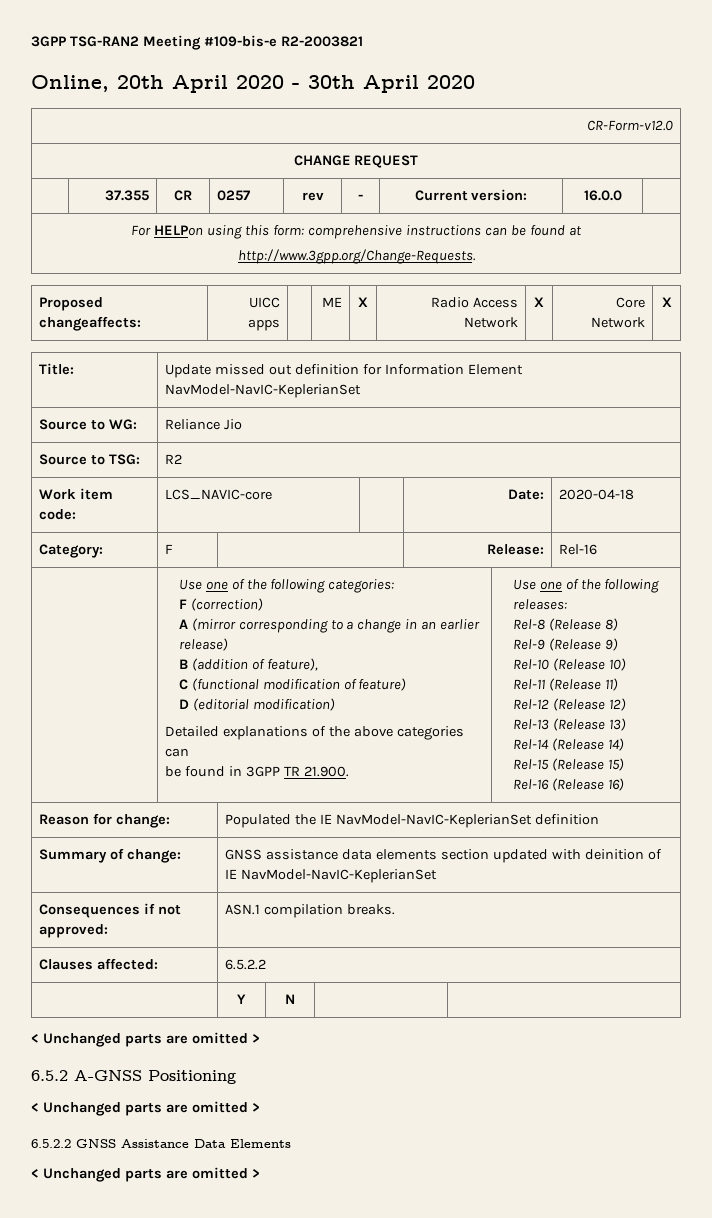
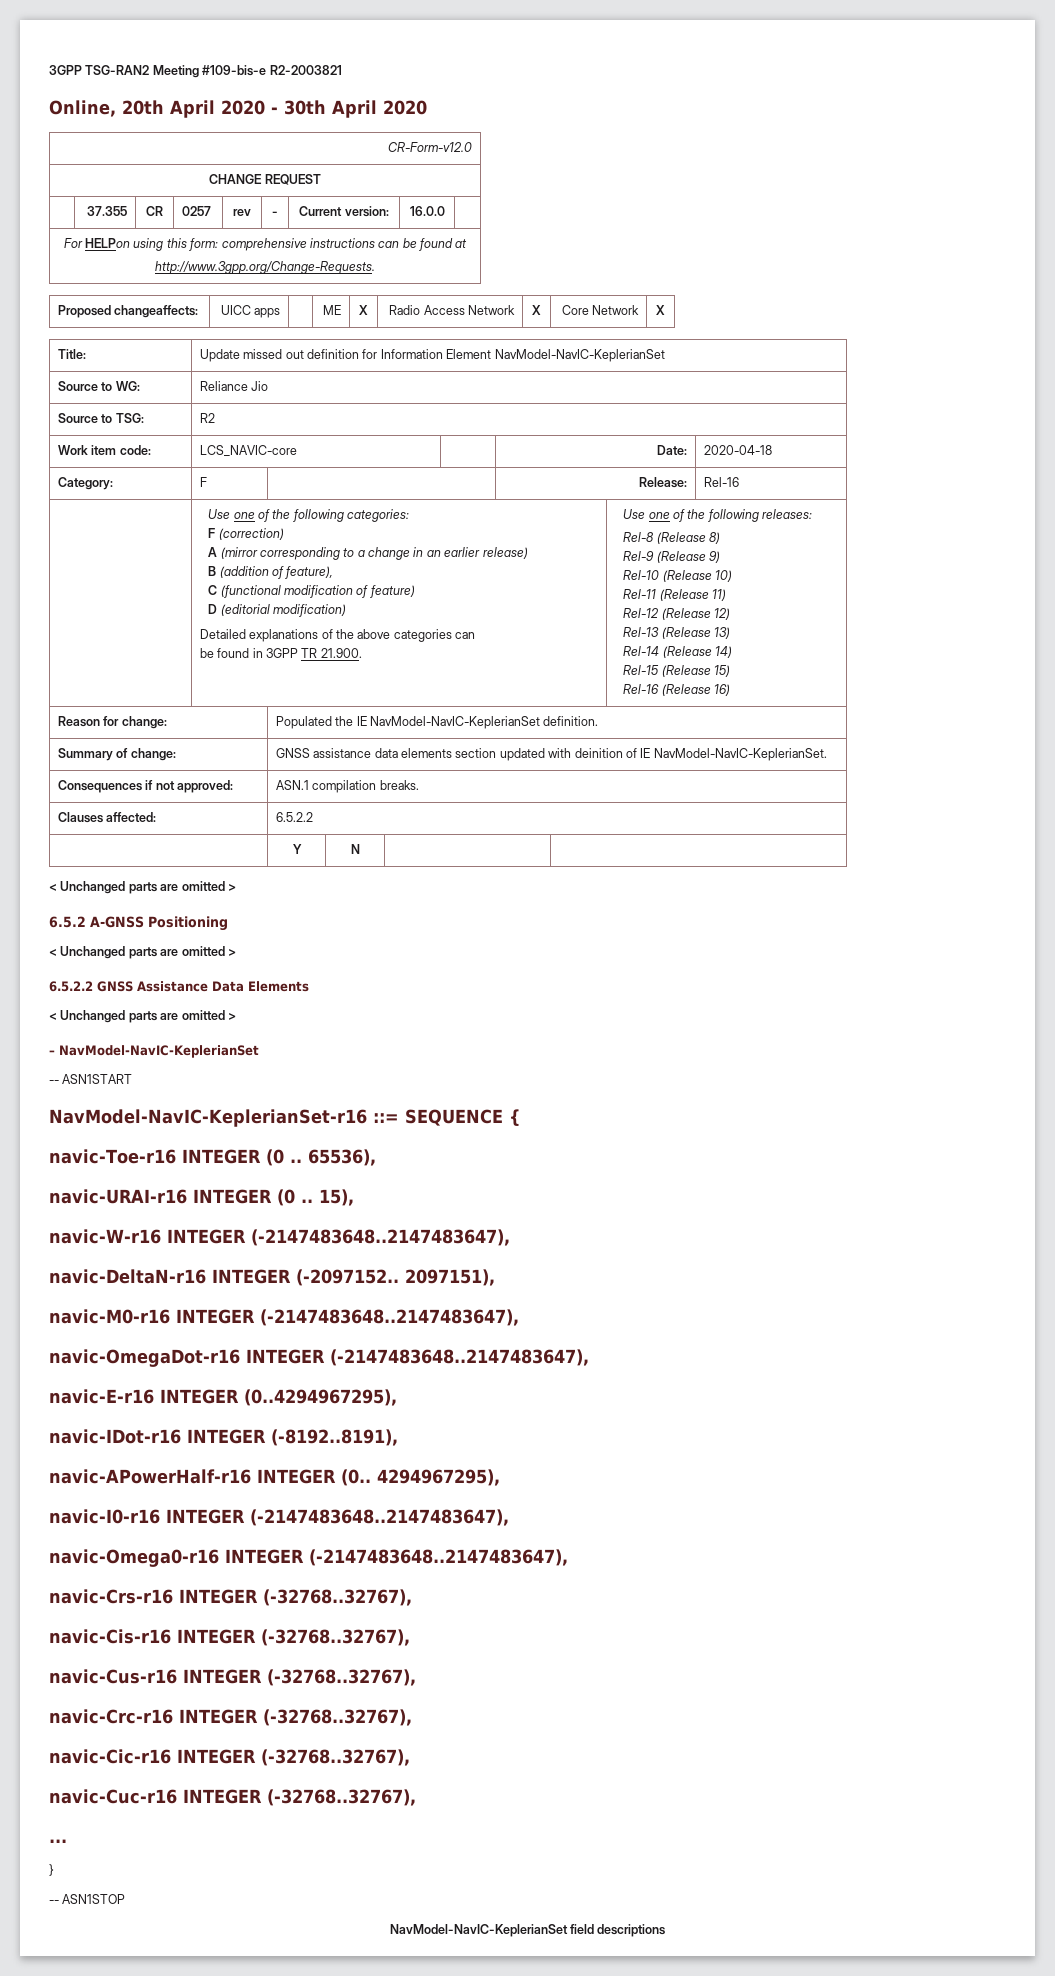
[534,814,599,825] definition -> [543,716,599,726] definition.
[241,869,438,883] NavModel-NavIC-KeplerianSet -> [653,748,827,761] NavModel-NavIC-KeplerianSet.
(260, 1173) none -> [49,1045,259,1058] [49,1074,133,1084] [49,1109,521,1127] [49,1149,376,1166] [49,1189,354,1206] [49,1229,510,1246] [49,1269,495,1286] [49,1309,519,1326] [49,1349,589,1367] [49,1389,397,1406] [49,1429,398,1446] [49,1469,500,1486] [49,1509,509,1526] [49,1549,568,1567] [49,1589,412,1606] [49,1629,410,1646] [49,1669,416,1686] [49,1709,412,1726] [49,1749,410,1766] [49,1789,416,1806] [49,1839,67,1843] [49,1864,54,1876] [49,1894,126,1904] [389,1924,666,1937] // – NavModel-NavIC-KeplerianSet // -- ASN1START // NavModel-NavIC-KeplerianSet-r16 ::= SEQUENCE { // navic-Toe-r16 INTEGER (0 .. 65536), // navic-URAI-r16 INTEGER (0 .. 15), // navic-W-r16 INTEGER (-2147483648..2147483647), // navic-DeltaN-r16 INTEGER (-2097152.. 2097151), // navic-M0-r16 INTEGER (-2147483648..2147483647), // navic-OmegaDot-r16 INTEGER (-2147483648..2147483647), // navic-E-r16 INTEGER (0..4294967295), // navic-IDot-r16 INTEGER (-8192..8191), // navic-APowerHalf-r16 INTEGER (0.. 4294967295), // navic-I0-r16 INTEGER (-2147483648..2147483647), // navic-Omega0-r16 INTEGER (-2147483648..2147483647), // navic-Crs-r16 INTEGER (-32768..32767), // navic-Cis-r16 INTEGER (-32768..32767), // navic-Cus-r16 INTEGER (-32768..32767), // navic-Crc-r16 INTEGER (-32768..32767), // navic-Cic-r16 INTEGER (-32768..32767), // navic-Cuc-r16 INTEGER (-32768..32767), // ... // } // -- ASN1STOP // NavModel-NavIC-KeplerianSet field descriptions

